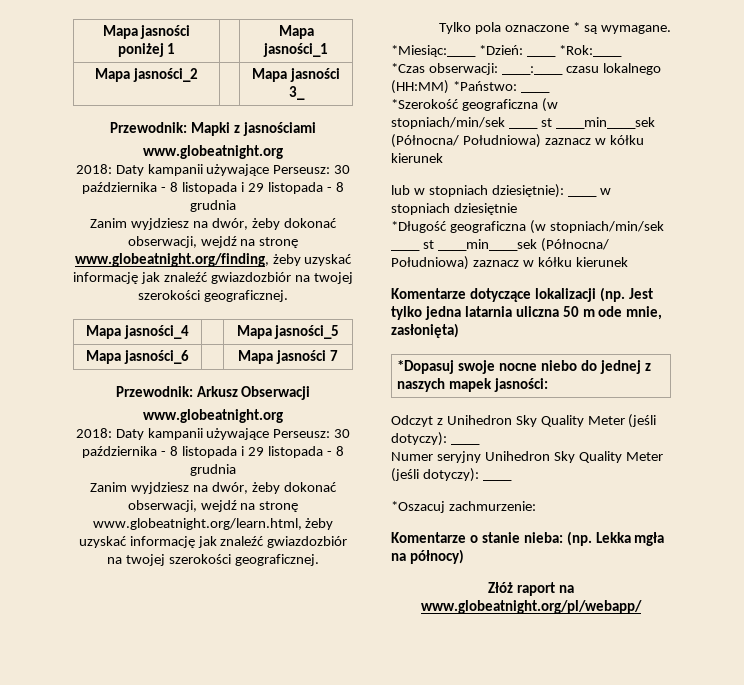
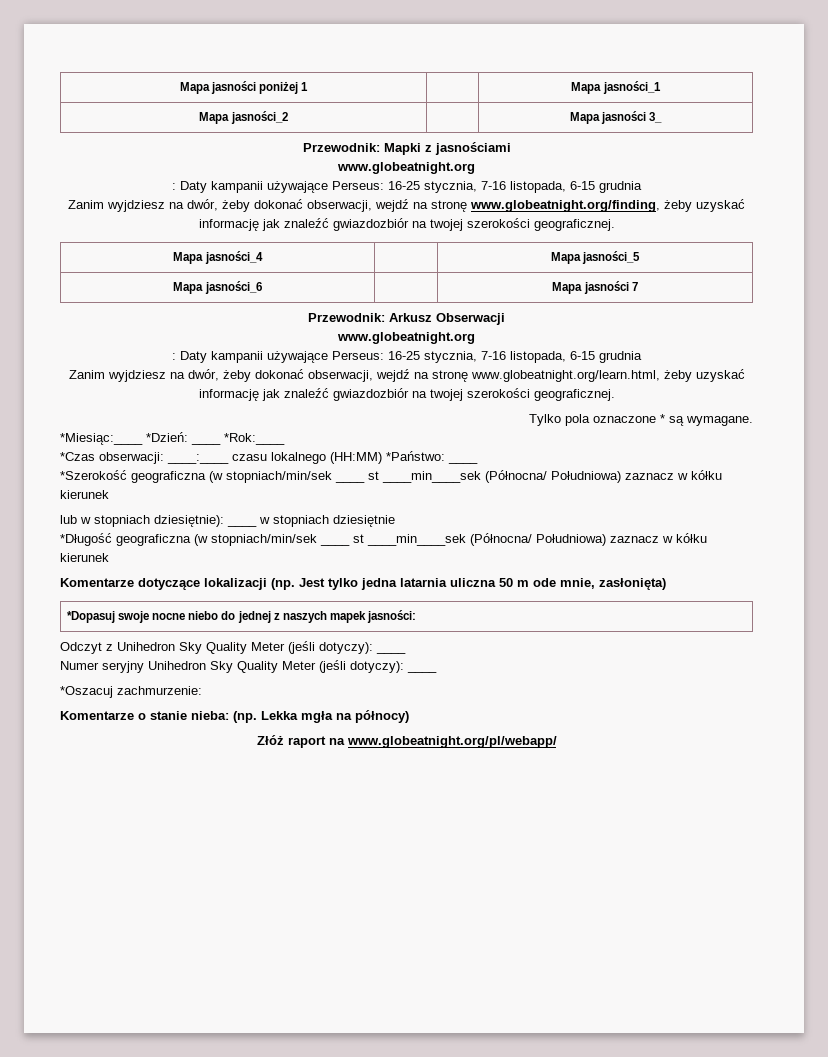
[75,164,351,176] [82,182,344,194] 2018: Daty kampanii używające Perseusz: 30 października - 8 listopada i 29 listopada - 8 -> [172,181,595,193] : Daty kampanii używające Perseus: 16-25 stycznia, 7-16 listopada, 6-15
[75,428,351,440] [82,446,344,458] 2018: Daty kampanii używające Perseusz: 30 października - 8 listopada i 29 listopada - 8 -> [172,351,595,363] : Daty kampanii używające Perseus: 16-25 stycznia, 7-16 listopada, 6-15

